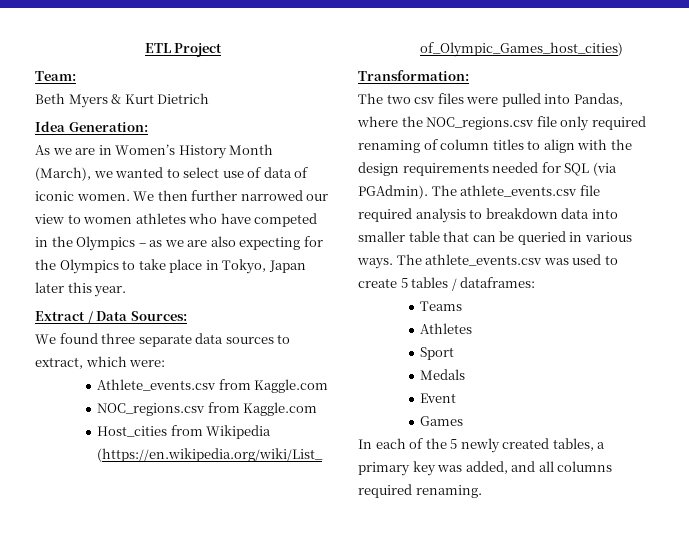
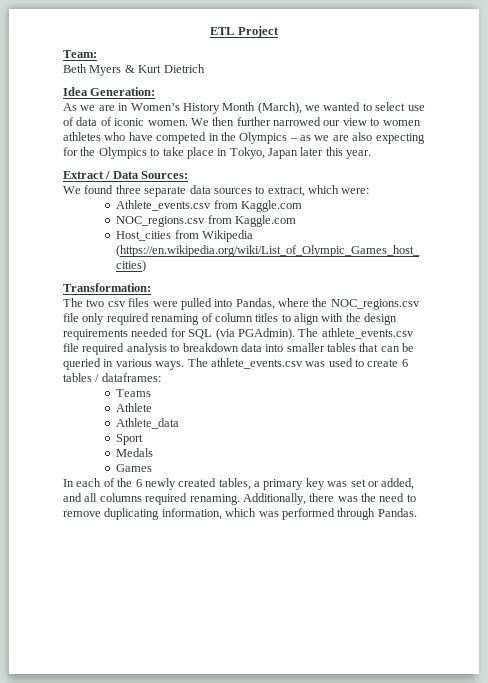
[408,231,440,242] table -> [327,343,356,352] tables
[400,278,408,288] 5 -> [401,359,408,367] 6
[420,323,473,334] Athletes -> [116,403,153,412] [116,418,180,429] Athlete // Athlete_data
[420,393,457,403] // Event -> (154, 452) none
[450,439,458,449] 5 -> [135,479,142,487] 6
(463, 468) none -> [350,479,379,487] set or
(482, 491) none -> [242,493,416,505] [63,508,417,520] Additionally, there was the need to remove duplicating information, which was performed through Pandas.

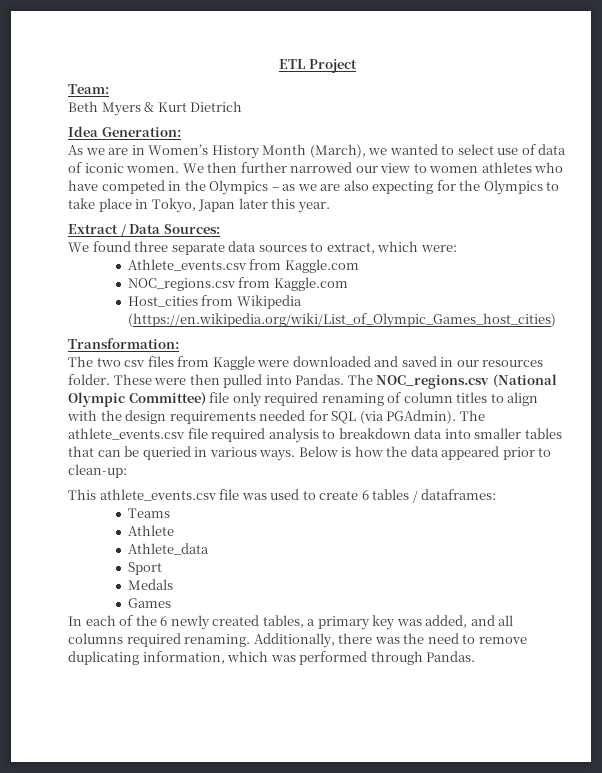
[152,298,420,310] were pulled into Pandas, where the NOC_regions.csv -> [177,356,544,370] [68,374,557,389] [68,392,206,407] from Kaggle were downloaded and saved in our resources folder. These were then pulled into Pandas. The NOC_regions.csv (National Olympic Committee)
[187,358,303,369] The athlete_events.csv -> [298,446,552,460] [68,464,127,478] [68,489,240,501] Below is how the data appeared prior to clean-up: // This athlete_events.csv file
[350,479,379,487] set or -> (422, 622) none

